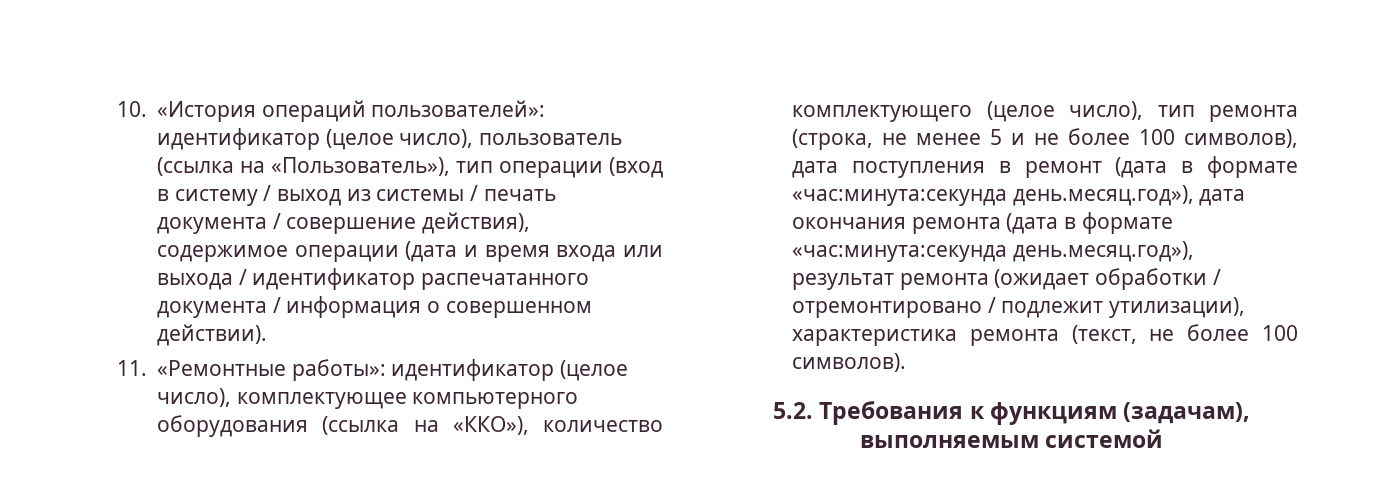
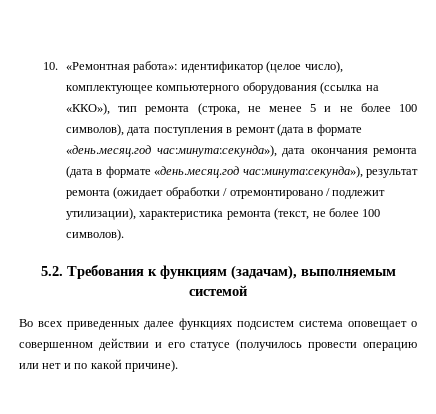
[157,100,546,122] [157,128,623,150] [157,157,664,178] [157,185,556,206] [157,212,531,234] [157,241,663,262] [157,268,590,290] [157,296,592,318] [157,324,268,346] [116,359,386,381] «История операций пользователей»: идентификатор (целое число), пользователь (ссылка на «Пользователь»), тип операции (вход в систему / выход из системы / печать документа / совершение действия), содержимое операции (дата и время входа или выхода / идентификатор распечатанного документа / информация о совершенном действии). // 11. «Ремонтные работы»: -> [66,61,178,73] «Ремонтная работа»:
[543,420,663,432] [792,101,1144,122] количество комплектующего (целое число), -> (111, 109) none
[792,185,1194,206] «час:минута:секунда день.месяц.год»), -> [66,145,277,157] «день.месяц.год час:минута:секунда»),
[792,241,1194,262] «час:минута:секунда день.месяц.год»), -> [154,166,363,178] «день.месяц.год час:минута:секунда»),
(1164, 438) none -> [19,318,417,330] [19,338,417,351] [19,359,178,372] // Во всех приведенных далее функциях подсистем система оповещает о совершенном действии и его статусе (получилось провести операцию или нет и по какой причине).

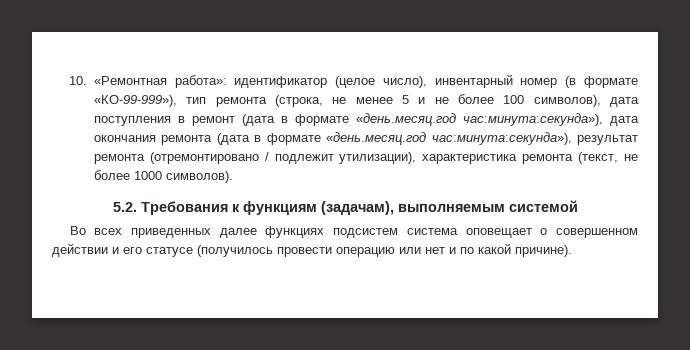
[66,82,379,94] [66,103,111,115] комплектующее компьютерного оборудования (ссылка на «ККО»), -> [434,74,638,88] [93,95,177,107] инвентарный номер (в формате «КО-99-999»),
[113,187,323,199] (ожидает обработки / отремонтировано -> [149,152,259,164] (отремонтировано
[362,209,381,217] 100 -> [133,171,162,180] 1000

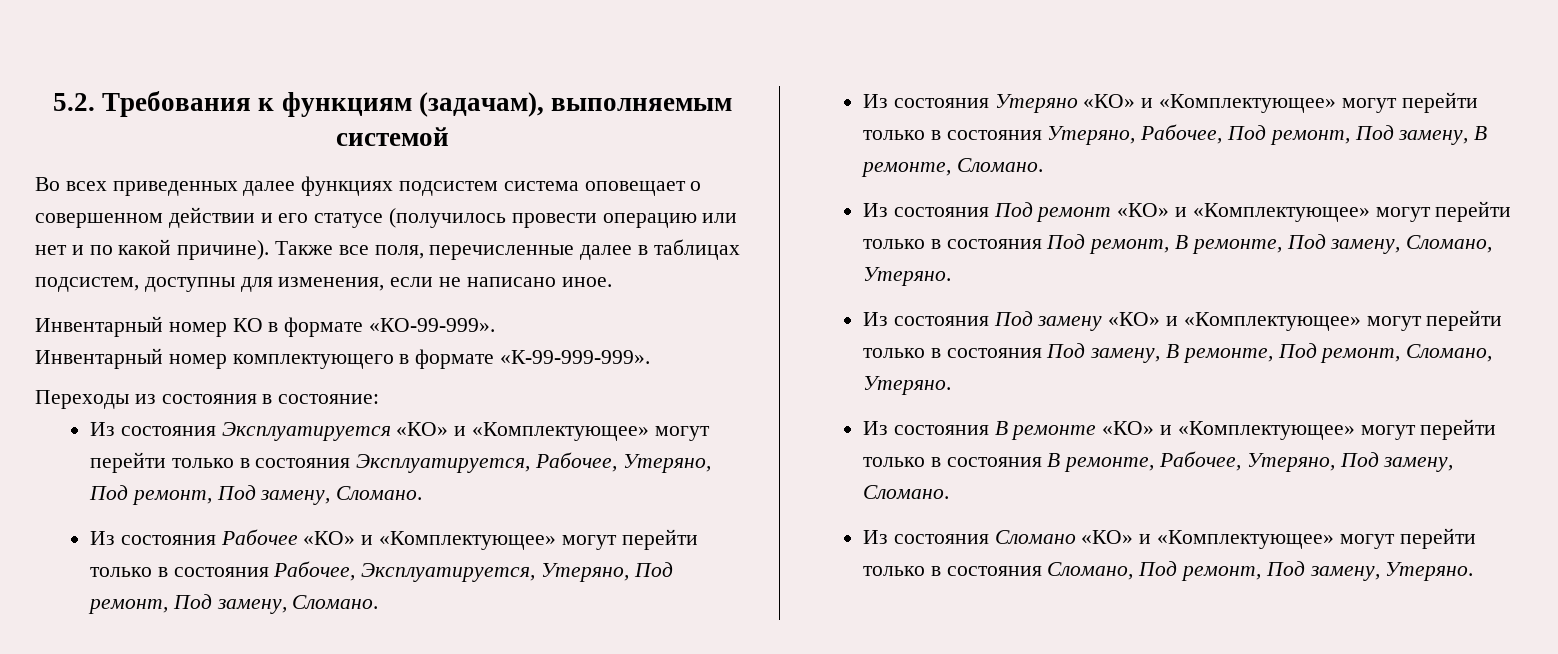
[69,74,638,88] [93,94,640,107] [93,113,639,126] [93,132,638,145] [93,152,638,164] [93,170,233,183] 10. «Ремонтная работа»: идентификатор (целое число), инвентарный номер (в формате «КО-99-999»), тип ремонта (строка, не менее 5 и не более 100 символов), дата поступления в ремонт (дата в формате «день.месяц.год час:минута:секунда»), дата окончания ремонта (дата в формате «день.месяц.год час:минута:секунда»), результат ремонта (отремонтировано / подлежит утилизации), характеристика ремонта (текст, не более 1000 символов). // -> (52, 102) none
(572, 251) none -> [275,239,740,260] [35,277,612,292] [35,316,496,337] [35,348,651,369] [35,390,380,409] [89,422,710,441] [89,452,711,473] [88,485,423,505] [89,529,698,550] [89,561,673,582] [87,594,379,614] [862,92,1478,113] [862,124,1488,145] [860,158,1043,177] [862,201,1512,222] [862,234,1493,254] [862,267,951,286] [862,310,1503,331] [862,343,1493,363] [862,376,951,395] [862,419,1497,440] [862,451,1454,472] [862,485,949,499] [862,528,1476,549] [862,561,1474,581] Также все поля, перечисленные далее в таблицах подсистем, доступны для изменения, если не написано иное. // Инвентарный номер КО в формате «КО-99-999». // Инвентарный номер комплектующего в формате «К-99-999-999». // Переходы из состояния в состояние: // Из состояния Эксплуатируется «КО» и «Комплектующее» могут перейти только в состояния Эксплуатируется, Рабочее, Утеряно, Под ремонт, Под замену, Сломано. // Из состояния Рабочее «КО» и «Комплектующее» могут перейти только в состояния Рабочее, Эксплуатируется, Утеряно, Под ремонт, Под замену, Сломано. // Из состояния Утеряно «КО» и «Комплектующее» могут перейти только в состояния Утеряно, Рабочее, Под ремонт, Под замену, В ремонте, Сломано. // Из состояния Под ремонт «КО» и «Комплектующее» могут перейти только в состояния Под ремонт, В ремонте, Под замену, Сломано, Утеряно. // Из состояния Под замену «КО» и «Комплектующее» могут перейти только в состояния Под замену, В ремонте, Под ремонт, Сломано, Утеряно. // Из состояния В ремонте «КО» и «Комплектующее» могут перейти только в состояния В ремонте, Рабочее, Утеряно, Под замену, Сломано. // Из состояния Сломано «КО» и «Комплектующее» могут перейти только в состояния Сломано, Под ремонт, Под замену, Утеряно.

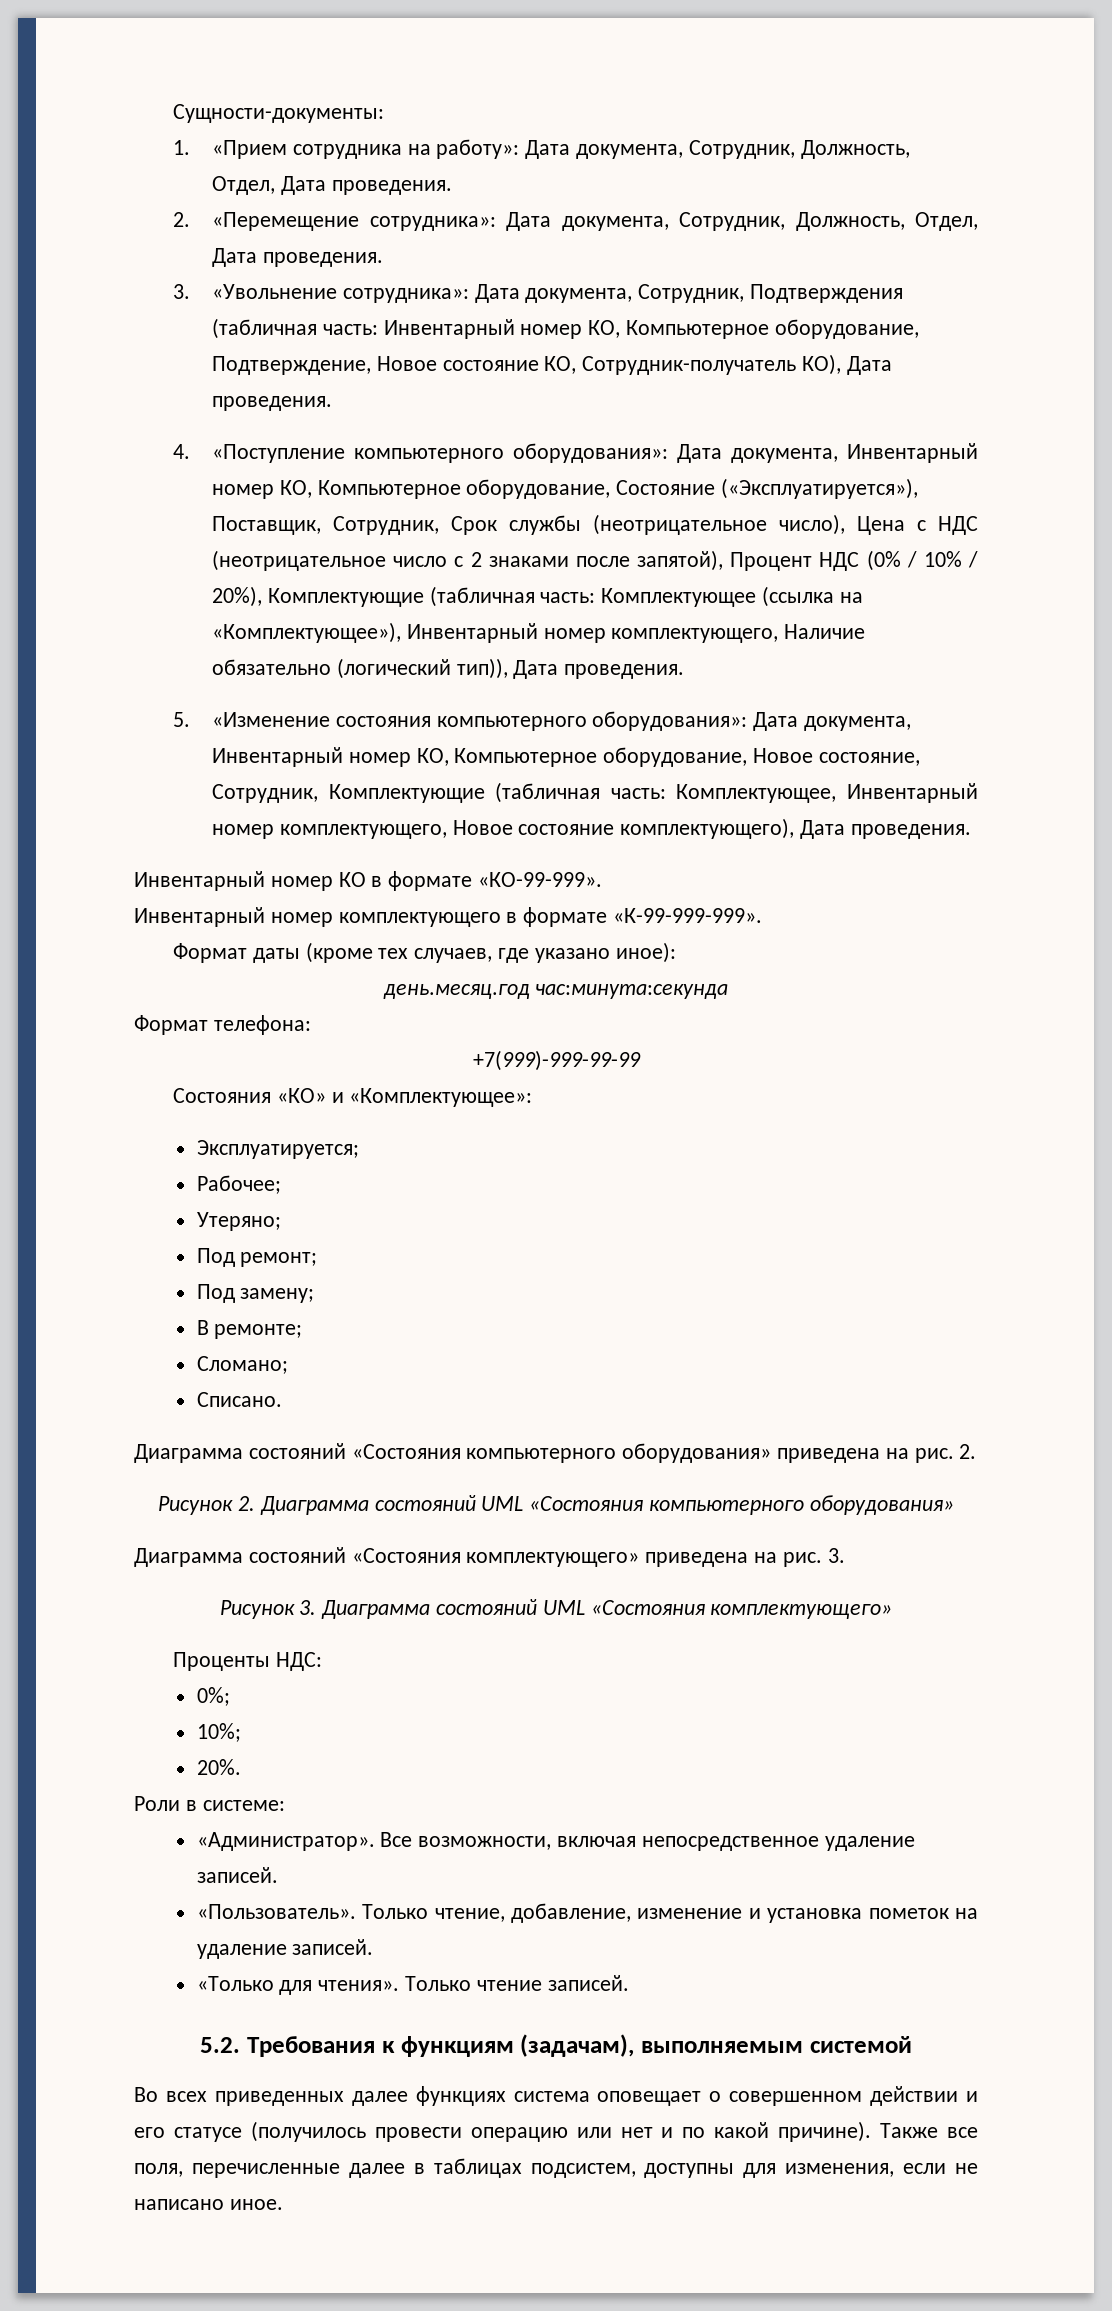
(52, 102) none -> [173,104,385,123] [173,139,910,159] [212,176,452,195] [173,212,979,231] [212,248,383,267] [173,284,904,303] [212,318,919,339] [212,354,892,375] [212,396,333,411] [173,443,979,463] [212,478,919,499] [212,514,978,535] [212,550,978,571] [212,586,863,607] [212,622,866,643] [212,658,685,679] [173,711,912,731] [212,747,920,767] [212,782,978,803] [212,818,971,839] [134,871,603,891] [134,907,763,927] [173,942,676,963] [382,984,729,999] [134,1015,311,1035] [472,1050,641,1071] [173,1088,533,1107] [196,1140,359,1159] [196,1175,281,1194] [196,1212,281,1231] [196,1248,318,1267] [196,1284,315,1303] [196,1320,303,1339] [196,1356,288,1374] [196,1392,282,1407] [134,1443,977,1463] [158,1495,954,1515] [134,1547,845,1567] [219,1599,893,1619] [173,1652,322,1671] [196,1687,230,1706] [196,1723,241,1742] [196,1759,241,1775] [134,1796,285,1811] [196,1832,915,1851] [196,1867,278,1883] [196,1903,978,1923] [196,1939,374,1959] [196,1975,629,1995] Сущности-документы: // 1. «Прием сотрудника на работу»: Дата документа, Сотрудник, Должность, Отдел, Дата проведения. // 2. «Перемещение сотрудника»: Дата документа, Сотрудник, Должность, Отдел, Дата проведения. // 3. «Увольнение сотрудника»: Дата документа, Сотрудник, Подтверждения (табличная часть: Инвентарный номер КО, Компьютерное оборудование, Подтверждение, Новое состояние КО, Сотрудник-получатель КО), Дата проведения. // 4. «Поступление компьютерного оборудования»: Дата документа, Инвентарный номер КО, Компьютерное оборудование, Состояние («Эксплуатируется»), Поставщик, Сотрудник, Срок службы (неотрицательное число), Цена с НДС (неотрицательное число с 2 знаками после запятой), Процент НДС (0% / 10% / 20%), Комплектующие (табличная часть: Комплектующее (ссылка на «Комплектующее»), Инвентарный номер комплектующего, Наличие обязательно (логический тип)), Дата проведения. // 5. «Изменение состояния компьютерного оборудования»: Дата документа, Инвентарный номер КО, Компьютерное оборудование, Новое состояние, Сотрудник, Комплектующие (табличная часть: Комплектующее, Инвентарный номер комплектующего, Новое состояние комплектующего), Дата проведения. // Инвентарный номер КО в формате «КО-99-999». // Инвентарный номер комплектующего в формате «К-99-999-999». // Формат даты (кроме тех случаев, где указано иное): // день.месяц.год час:минута:секунда // Формат телефона: // +7(999)-999-99-99 // Состояния «КО» и «Комплектующее»: // Эксплуатируется; // Рабочее; // Утеряно; // Под ремонт; // Под замену; // В ремонте; // Сломано; // Списано. // Диаграмма состояний «Состояния компьютерного оборудования» приведена на рис. 2. // Рисунок 2. Диаграмма состояний UML «Состояния компьютерного оборудования» // Диаграмма состояний «Состояния комплектующего» приведена на рис. 3. // Рисунок 3. Диаграмма состояний UML «Состояния комплектующего» // Проценты НДС: // 0%; // 10%; // 20%. // Роли в системе: // «Администратор». Все возможности, включая непосредственное удаление записей. // «Пользователь». Только чтение, добавление, изменение и установка пометок на удаление записей. // «Только для чтения». Только чтение записей. //
[399,181,499,196] подсистем -> (506, 2096) none
[35,316,496,337] [35,348,651,369] [35,390,380,409] [89,422,710,441] [89,452,711,473] [88,485,423,505] [89,529,698,550] [89,561,673,582] [87,594,379,614] [862,92,1478,113] [862,124,1488,145] [860,158,1043,177] [862,201,1512,222] [862,234,1493,254] [862,267,951,286] [862,310,1503,331] [862,343,1493,363] [862,376,951,395] [862,419,1497,440] [862,451,1454,472] [862,485,949,499] [862,528,1476,549] [862,561,1474,581] // Инвентарный номер КО в формате «КО-99-999». // Инвентарный номер комплектующего в формате «К-99-999-999». // Переходы из состояния в состояние: // Из состояния Эксплуатируется «КО» и «Комплектующее» могут перейти только в состояния Эксплуатируется, Рабочее, Утеряно, Под ремонт, Под замену, Сломано. // Из состояния Рабочее «КО» и «Комплектующее» могут перейти только в состояния Рабочее, Эксплуатируется, Утеряно, Под ремонт, Под замену, Сломано. // Из состояния Утеряно «КО» и «Комплектующее» могут перейти только в состояния Утеряно, Рабочее, Под ремонт, Под замену, В ремонте, Сломано. // Из состояния Под ремонт «КО» и «Комплектующее» могут перейти только в состояния Под ремонт, В ремонте, Под замену, Сломано, Утеряно. // Из состояния Под замену «КО» и «Комплектующее» могут перейти только в состояния Под замену, В ремонте, Под ремонт, Сломано, Утеряно. // Из состояния В ремонте «КО» и «Комплектующее» могут перейти только в состояния В ремонте, Рабочее, Утеряно, Под замену, Сломано. // Из состояния Сломано «КО» и «Комплектующее» могут перейти только в состояния Сломано, Под ремонт, Под замену, Утеряно. -> (283, 2204) none

